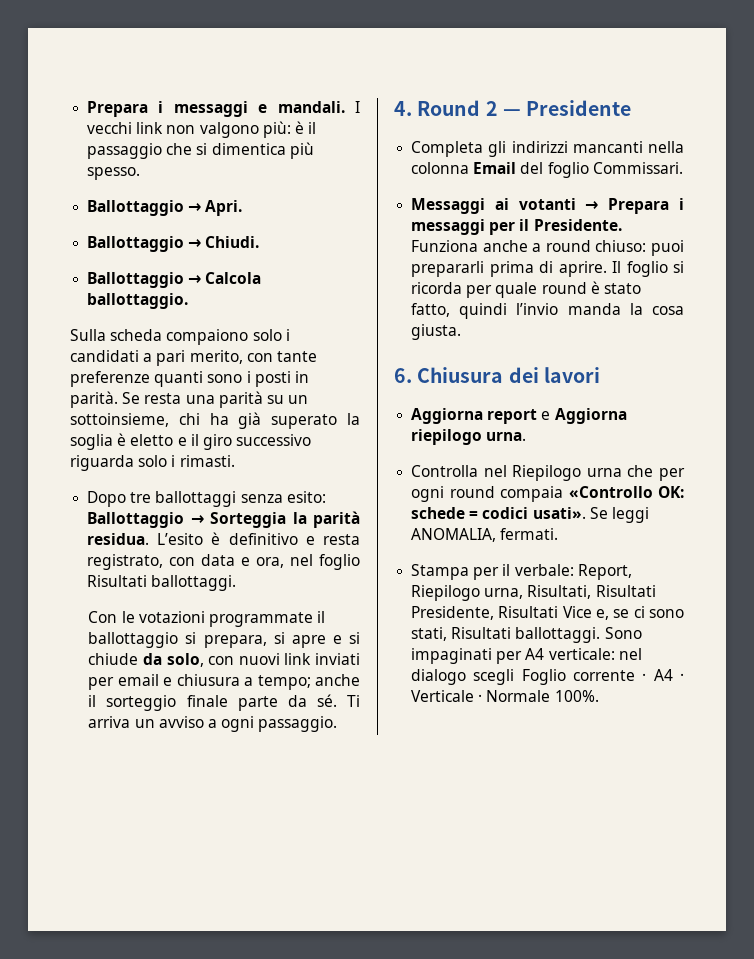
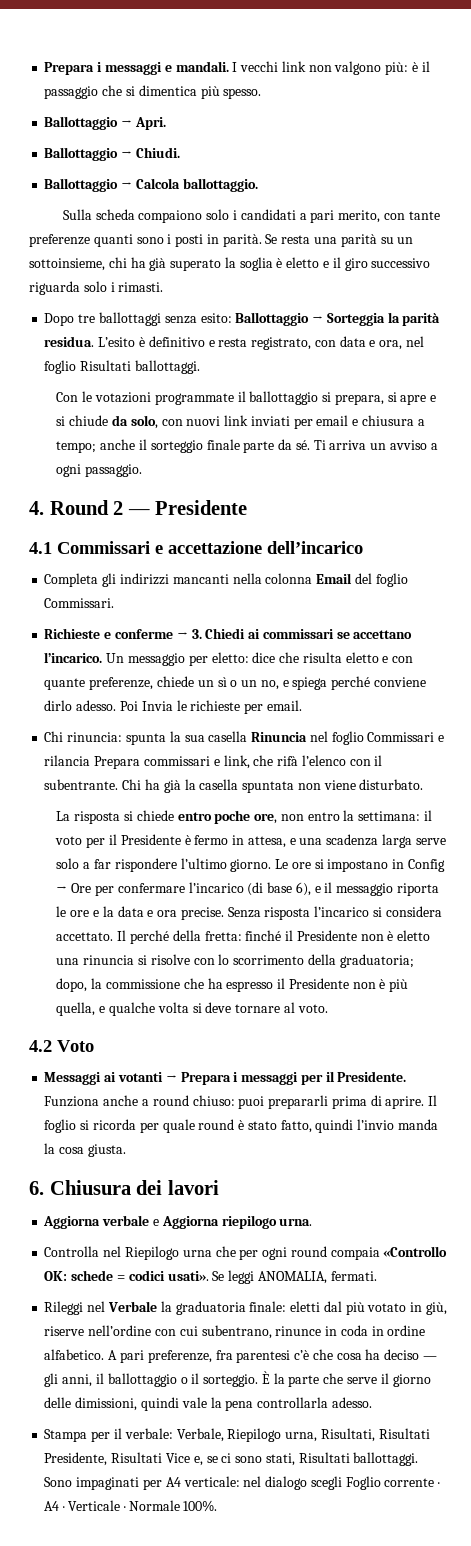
(632, 108) none -> [29,541,363,554] // 4.1 Commissari e accettazione dell’incarico
(683, 168) none -> [44,628,413,639] [44,652,414,666] [44,676,426,690] [44,700,302,714] [44,731,445,745] [44,755,383,769] [44,779,424,793] [56,810,433,824] [55,834,446,848] [56,858,446,872] [56,882,440,896] [56,906,442,920] [56,930,431,944] [56,954,414,968] [56,978,409,992] [56,1002,328,1016] [29,1040,94,1052] // Richieste e conferme → 3. Chiedi ai commissari se accettano l’incarico. Un messaggio per eletto: dice che risulta eletto e con quante preferenze, chiede un sì o un no, e spiega perché conviene dirlo adesso. Poi Invia le richieste per email. // Chi rinuncia: spunta la sua casella Rinuncia nel foglio Commissari e rilancia Prepara commissari e link, che rifà l’elenco con il subentrante. Chi ha già la casella spuntata non viene disturbato. // La risposta si chiede entro poche ore, non entro la settimana: il voto per il Presidente è fermo in attesa, e una scadenza larga serve solo a far rispondere l’ultimo giorno. Le ore si impostano in Config → Ore per confermare l’incarico (di base 6), e il messaggio riporta le ore e la data e ora precise. Senza risposta l’incarico si considera accettato. Il perché della fretta: finché il Presidente non è eletto una rinuncia si risolve con lo scorrimento della graduatoria; dopo, la commissione che ha espresso il Presidente non è più quella, e qualche volta si deve tornare al voto. // 4.2 Voto
[487,409,538,424] report -> [102,1215,150,1226] verbale
(559, 534) none -> [44,1301,447,1315] [44,1325,426,1339] [44,1349,437,1363] [44,1371,431,1387] [44,1397,372,1411] // Rileggi nel Verbale la graduatoria finale: eletti dal più votato in giù, riserve nell’ordine con cui subentrano, rinunce in coda in ordine alfabetico. A pari preferenze, fra parentesi c’è che cosa ha deciso — gli anni, il ballottaggio o il sorteggio. È la parte che serve il giorno delle dimissioni, quindi vale la pena controllarla adesso.
[577,564,632,580] Report, -> [176,1428,224,1442] Verbale,

